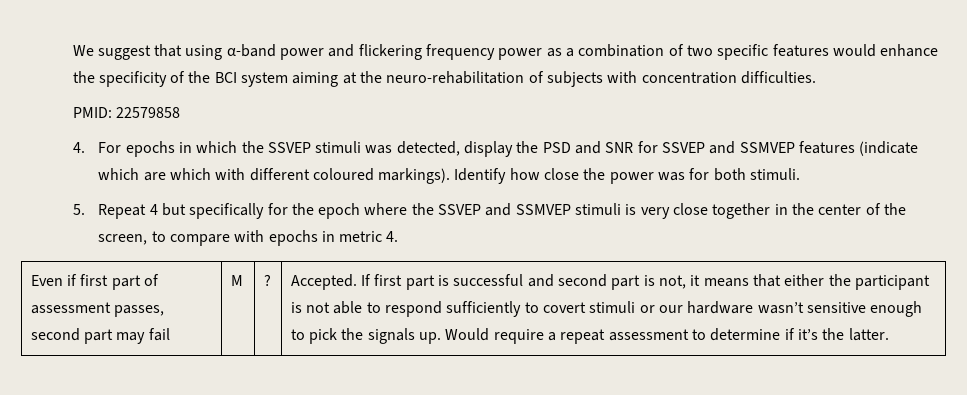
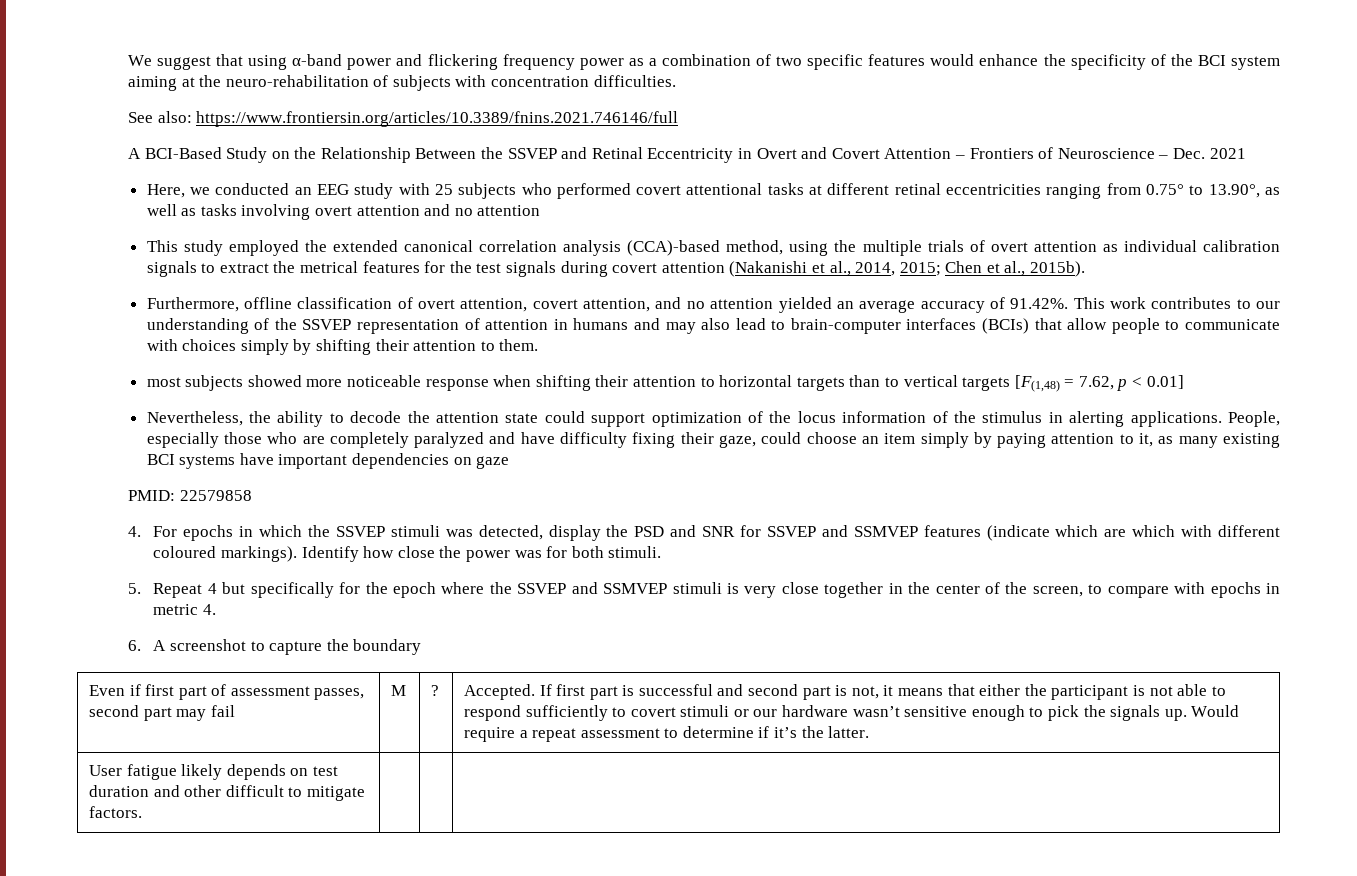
(816, 77) none -> [127,111,679,127] [127,147,1246,163] [146,183,1280,199] [146,204,541,220] [146,240,1280,256] [146,261,1086,277] [146,297,1280,313] [146,318,1280,334] [146,339,539,355] [146,375,1184,392] [146,411,1280,427] [146,432,1280,448] [146,453,510,469] // See also: https://www.frontiersin.org/articles/10.3389/fnins.2021.746146/full // A BCI-Based Study on the Relationship Between the SSVEP and Retinal Eccentricity in Overt and Covert Attention – Frontiers of Neuroscience – Dec. 2021 // Here, we conducted an EEG study with 25 subjects who performed covert attentional tasks at different retinal eccentricities ranging from 0.75° to 13.90°, as well as tasks involving overt attention and no attention // This study employed the extended canonical correlation analysis (CCA)-based method, using the multiple trials of overt attention as individual calibration signals to extract the metrical features for the test signals during covert attention (Nakanishi et al., 2014, 2015; Chen et al., 2015b). // Furthermore, offline classification of overt attention, covert attention, and no attention yielded an average accuracy of 91.42%. This work contributes to our understanding of the SSVEP representation of attention in humans and may also lead to brain-computer interfaces (BCIs) that allow people to communicate with choices simply by shifting their attention to them. // most subjects showed more noticeable response when shifting their attention to horizontal targets than to vertical targets [F(1,48) = 7.62, p < 0.01] // Nevertheless, the ability to decode the attention state could support optimization of the locus information of the stimulus in alerting applications. People, especially those who are completely paralyzed and have difficulty fixing their gaze, could choose an item simply by paying attention to it, as many existing BCI systems have important dependencies on gaze
(399, 236) none -> [127,639,422,655] // 6. A screenshot to capture the boundary
(889, 334) none -> [88,764,338,780] [88,785,365,801] [88,806,142,818] // User fatigue likely depends on test duration and other difficult to mitigate factors. | | |

